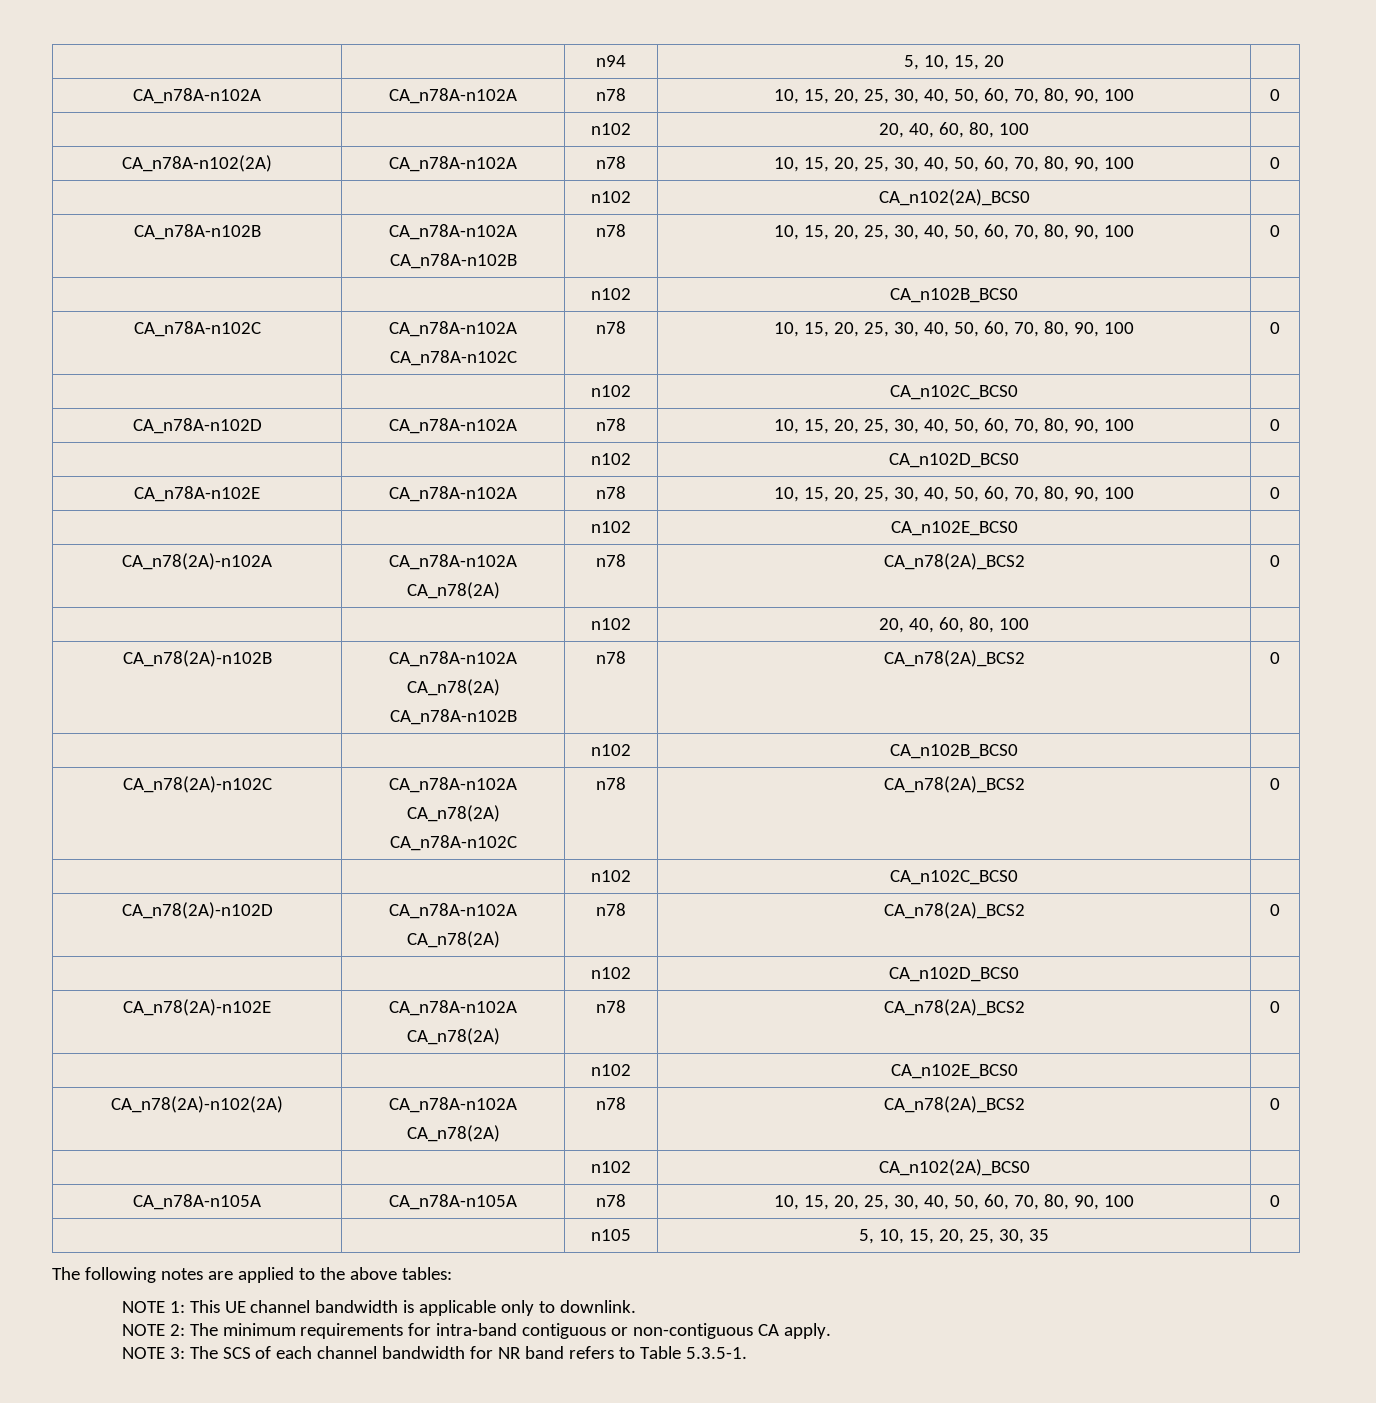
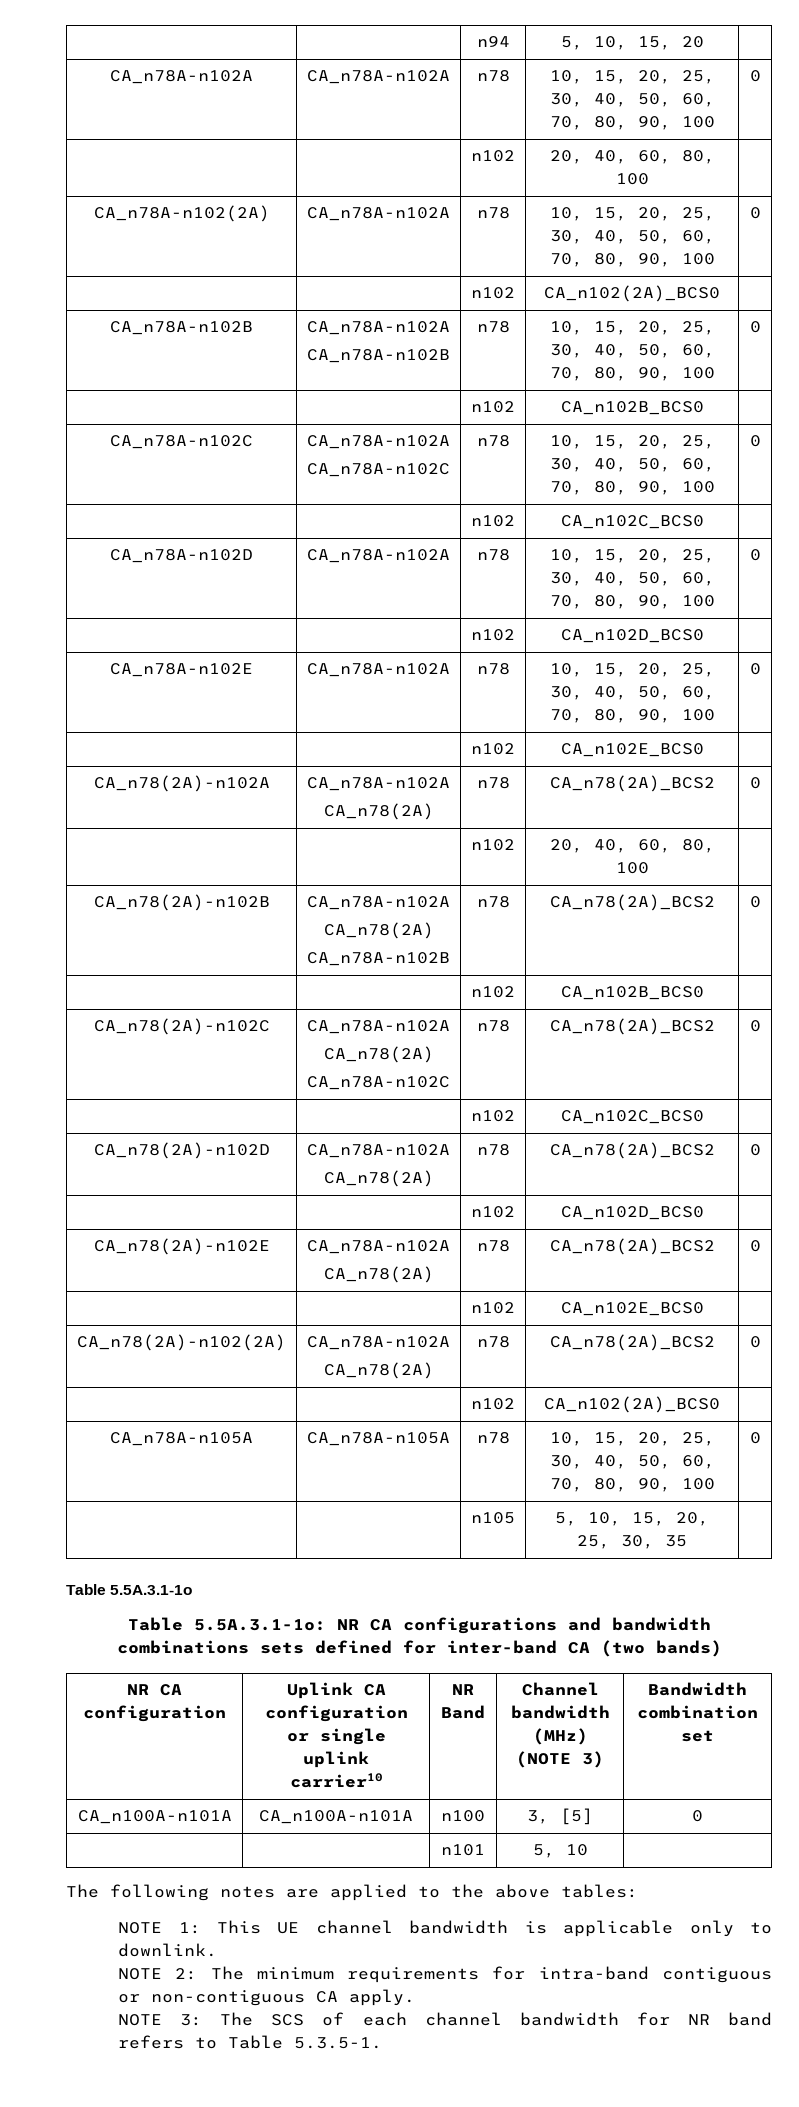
(1049, 1235) none -> [66,1584,193,1595] [127,1617,711,1634] [116,1640,722,1657] [127,1684,182,1696] [83,1705,226,1722] [286,1682,386,1699] [264,1705,408,1722] [286,1728,386,1745] [303,1751,369,1768] [289,1773,383,1788] [452,1684,474,1695] [441,1705,485,1719] [521,1682,599,1696] [510,1705,610,1719] [532,1728,588,1745] [516,1751,604,1768] [648,1682,747,1696] [637,1705,758,1719] [681,1730,714,1742] [77,1810,232,1824] [259,1810,413,1824] [441,1810,485,1822] [527,1808,593,1825] [692,1810,703,1822] [441,1844,485,1856] [532,1844,588,1858] // Table 5.5A.3.1-1o // Table 5.5A.3.1-1o: NR CA configurations and bandwidth combinations sets defined for inter-band CA (two bands) // NR CA configuration | Uplink CA configuration or single uplink carrier10 | NR Band | Channel bandwidth (MHz) (NOTE 3) | Bandwidth combination set // CA_n100A-n101A | CA_n100A-n101A | n100 | 3, [5] | 0 // | | n101 | 5, 10 |

